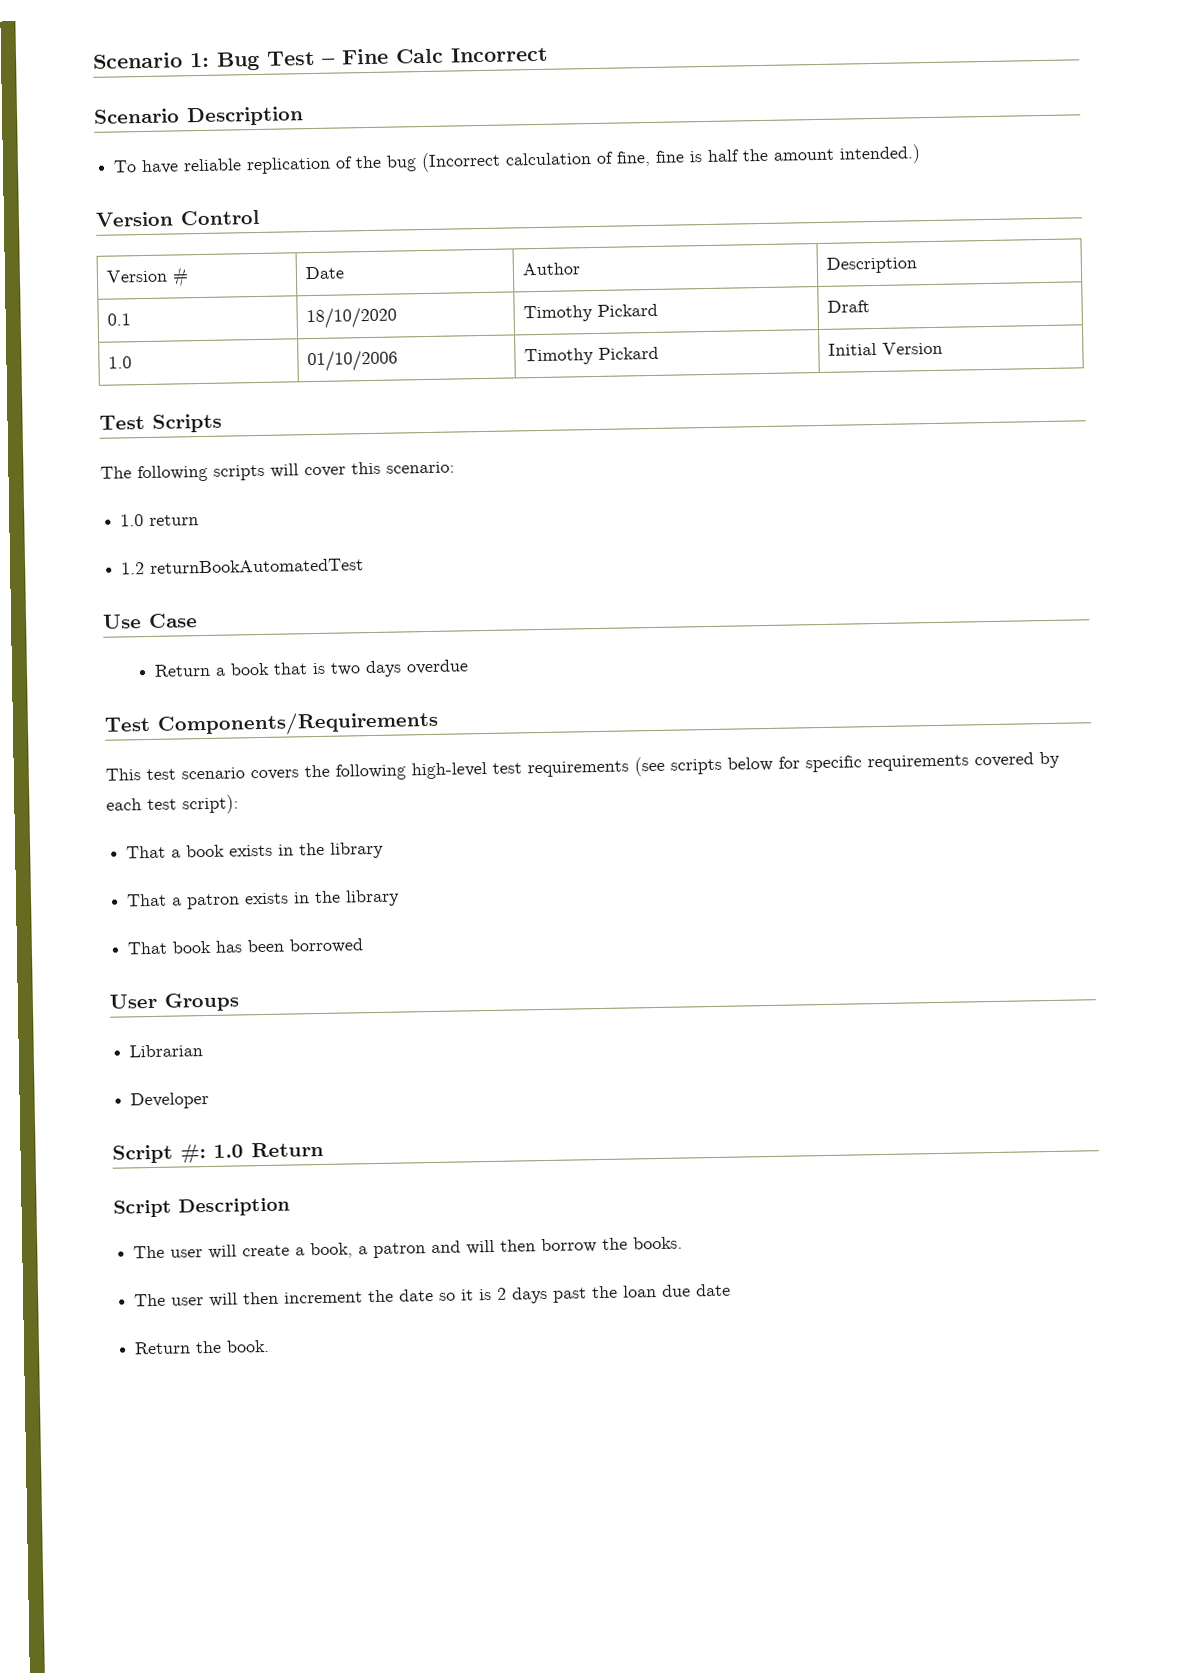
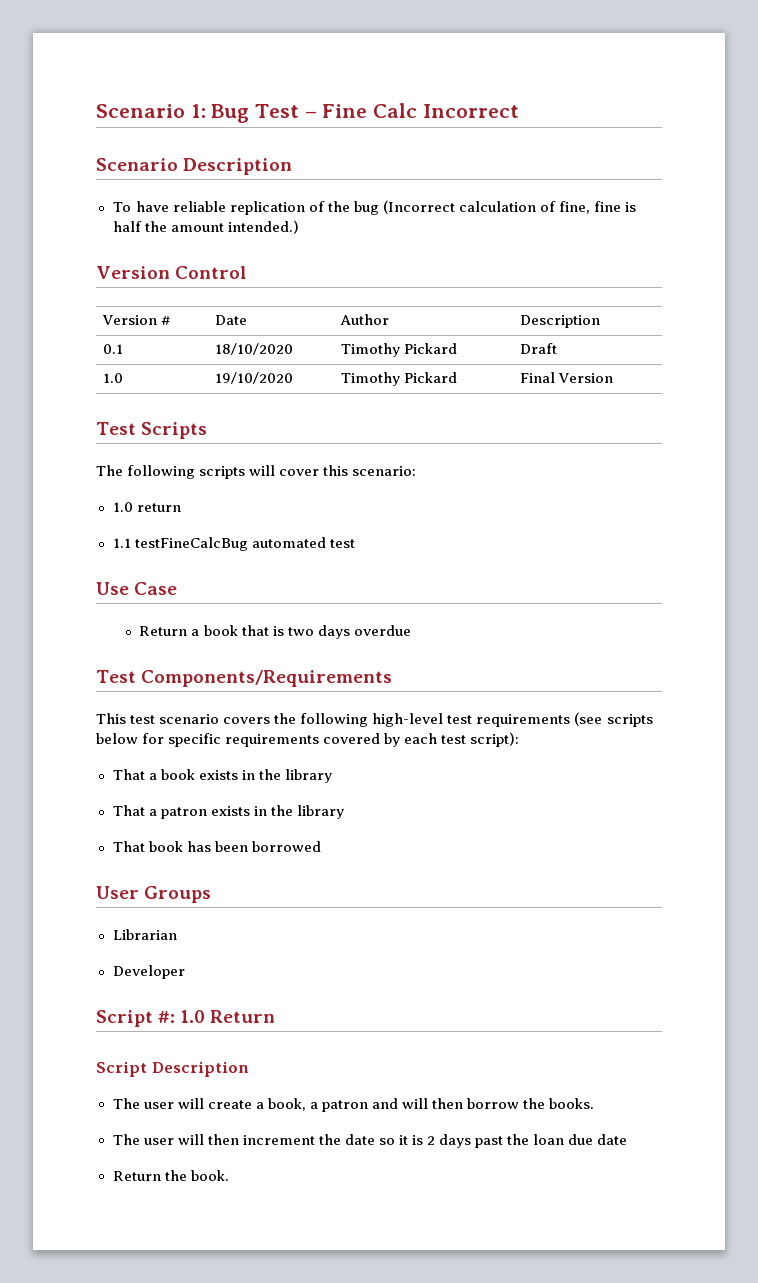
[306,349,398,373] [523,346,659,366] [827,342,877,356] 01/10/2006 | Timothy Pickard | Initial -> [214,372,293,384] [340,372,457,386] [519,372,555,383] 19/10/2020 | Timothy Pickard | Final
[121,558,365,575] 1.2 returnBookAutomatedTest -> [112,537,355,551] 1.1 testFineCalcBug automated test

